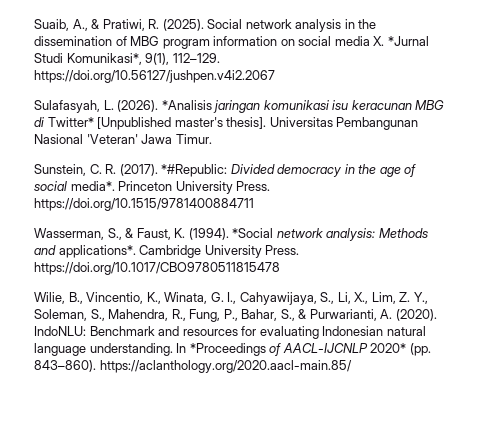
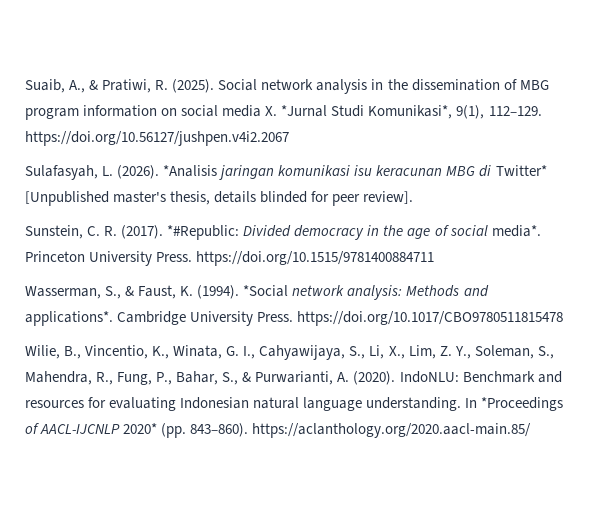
[226,117,419,130] [34,134,212,144] thesis]. Universitas Pembangunan Nasional 'Veteran' Jawa Timur. -> [170,191,414,206] thesis, details blinded for peer review].

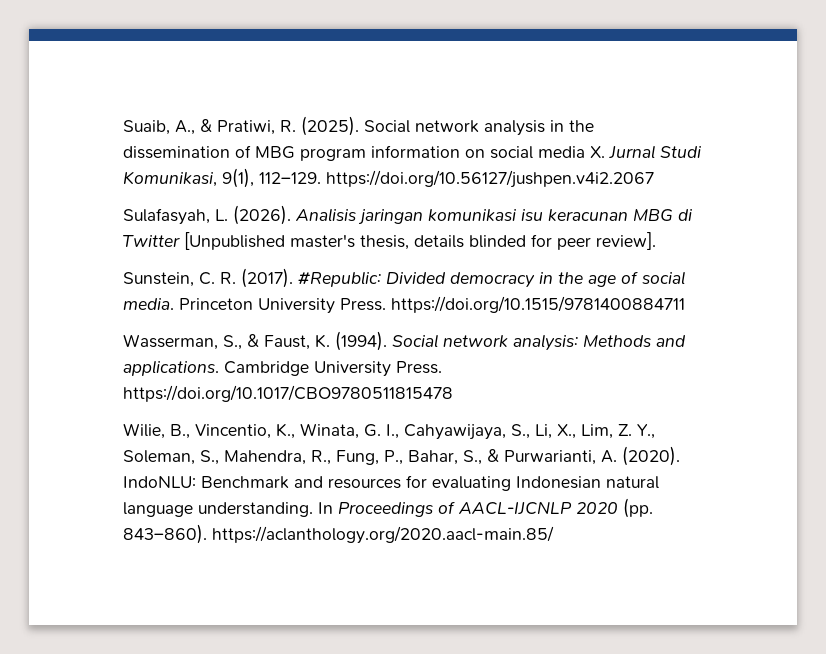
[281,105,453,119] *Jurnal Studi Komunikasi*, -> [609,145,702,159] [123,172,217,187] Jurnal Studi Komunikasi,
[163,165,218,177] *Analisis -> [295,208,357,222] Analisis
[495,165,547,176] Twitter* -> [123,235,180,247] Twitter
[167,225,240,240] *#Republic: -> [298,271,381,287] #Republic:
[491,225,541,237] media*. -> [123,298,174,310] media.
[243,285,289,297] *Social -> [392,334,438,348] Social
[25,311,113,326] applications*. -> [123,360,219,376] applications.
[481,397,564,411] *Proceedings -> [338,502,434,517] Proceedings
[123,423,158,434] 2020* -> [576,502,618,514] 2020

